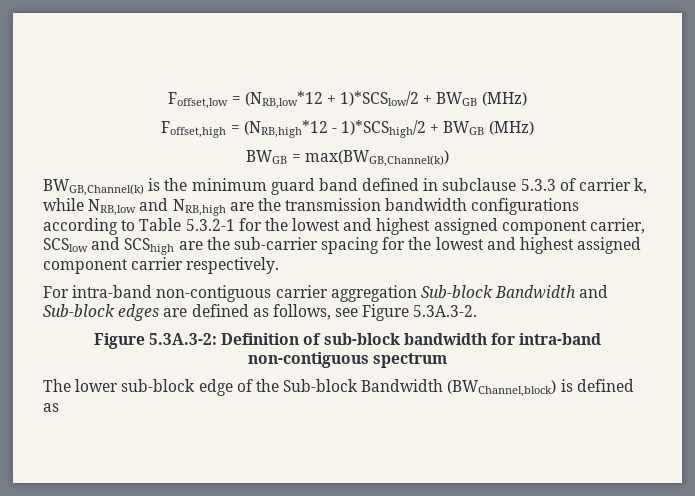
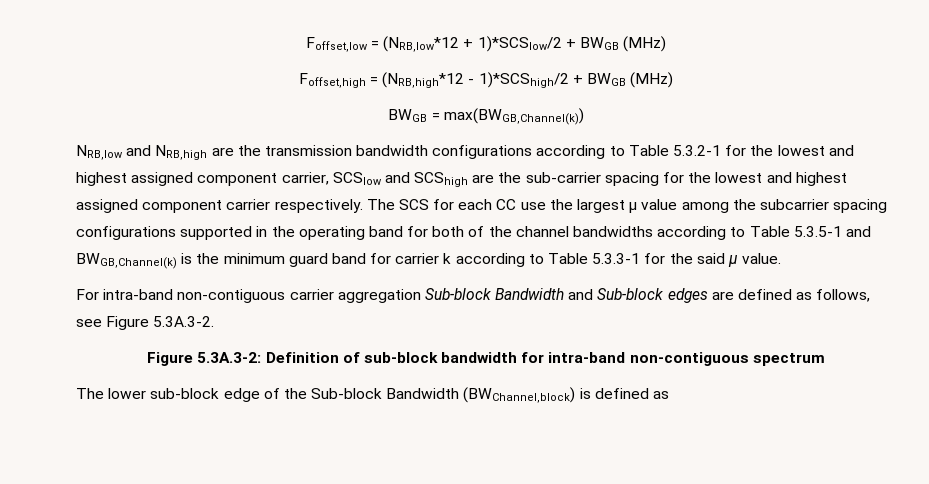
[43,178,648,196] [43,198,84,211] BWGB,Channel(k) is the minimum guard band defined in subclause 5.3.3 of carrier k, while -> (584, 116) none
(280, 265) none -> [366,199,888,213] [76,226,871,240] [76,253,782,269] The SCS for each CC use the largest μ value among the subcarrier spacing configurations supported in the operating band for both of the channel bandwidths according to Table 5.3.5-1 and BWGB,Channel(k) is the minimum guard band for carrier k according to Table 5.3.3-1 for the said μ value.

